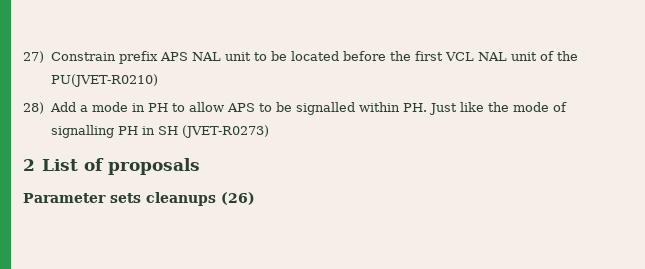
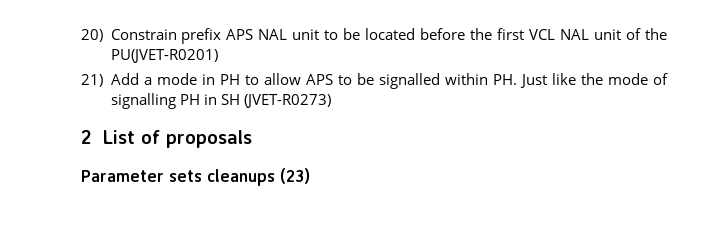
[23,51,44,63] 27) -> [81,29,103,42] 20)
[50,74,159,87] [23,102,44,114] PU(JVET-R0210) // 28) -> [110,49,218,63] [81,74,103,87] PU(JVET-R0201) // 21)
[221,192,255,205] (26) -> [280,168,310,184] (23)

